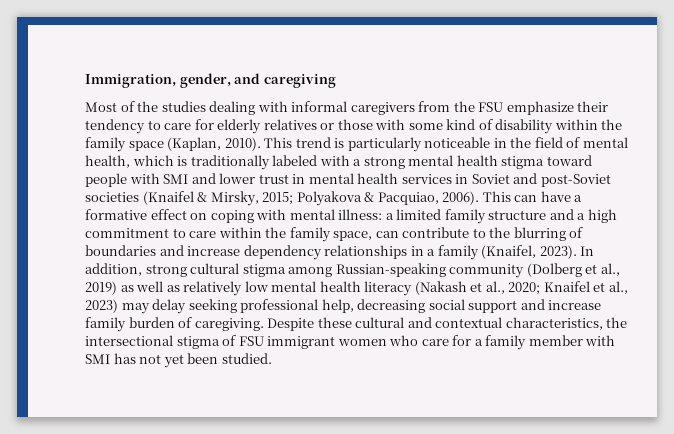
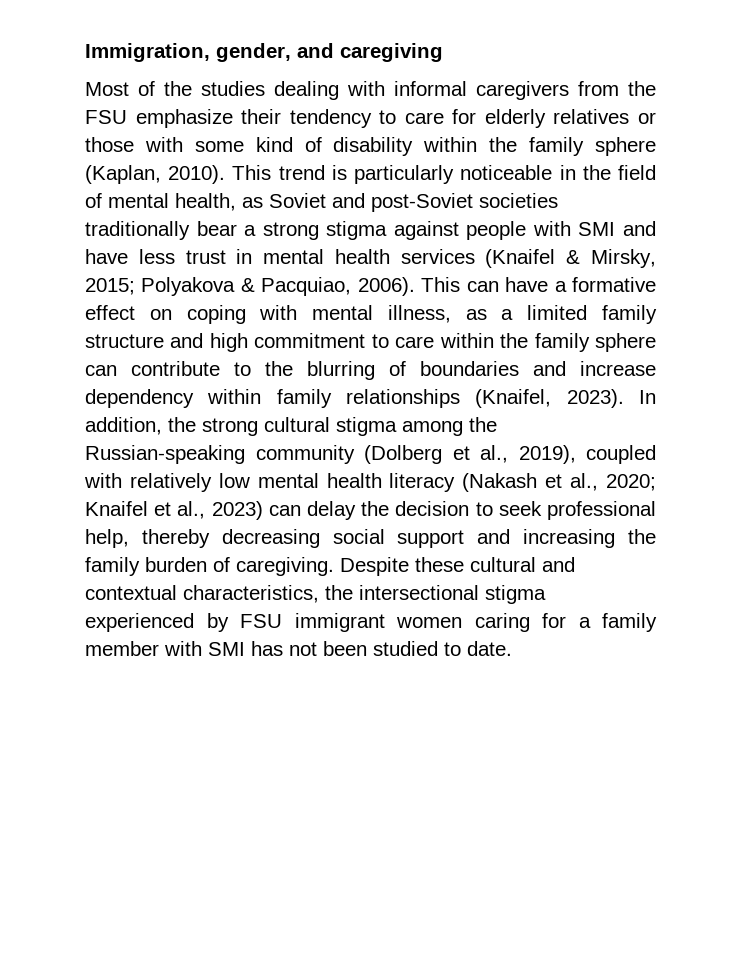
[128,141,164,151] space -> [595,137,657,156] sphere
[132,155,592,170] which is traditionally labeled with a strong mental health stigma toward -> [242,193,558,212] [85,221,459,240] as Soviet and post-Soviet societies traditionally bear a strong stigma against
[219,173,256,184] lower -> [85,249,175,264] have less
[455,173,611,187] [85,192,139,202] in Soviet and post-Soviet societies -> (475, 256) none
[338,209,383,220] illness: -> [387,305,487,323] illness, as
[577,213,586,220] a -> (204, 340) none
[333,231,373,241] space, -> [595,333,657,352] sphere
[324,245,479,260] relationships in a family -> [207,389,460,408] within family relationships
(142, 269) none -> [168,417,196,432] the
(333, 272) none -> [469,417,497,432] the
[85,281,180,295] 2019) as well as -> [518,445,656,464] [84,473,122,488] 2019), coupled with
[121,299,237,314] may delay seeking -> [268,501,542,520] can delay the decision to seek
(354, 306) none -> [141,529,210,548] thereby
[548,300,602,310] increase -> [523,529,656,548] increasing the
[222,335,237,346] of -> [85,613,229,632] experienced by
[389,335,449,346] who care -> [474,613,530,632] caring
[163,353,272,368] yet been studied. -> [323,641,512,656] been studied to date.

